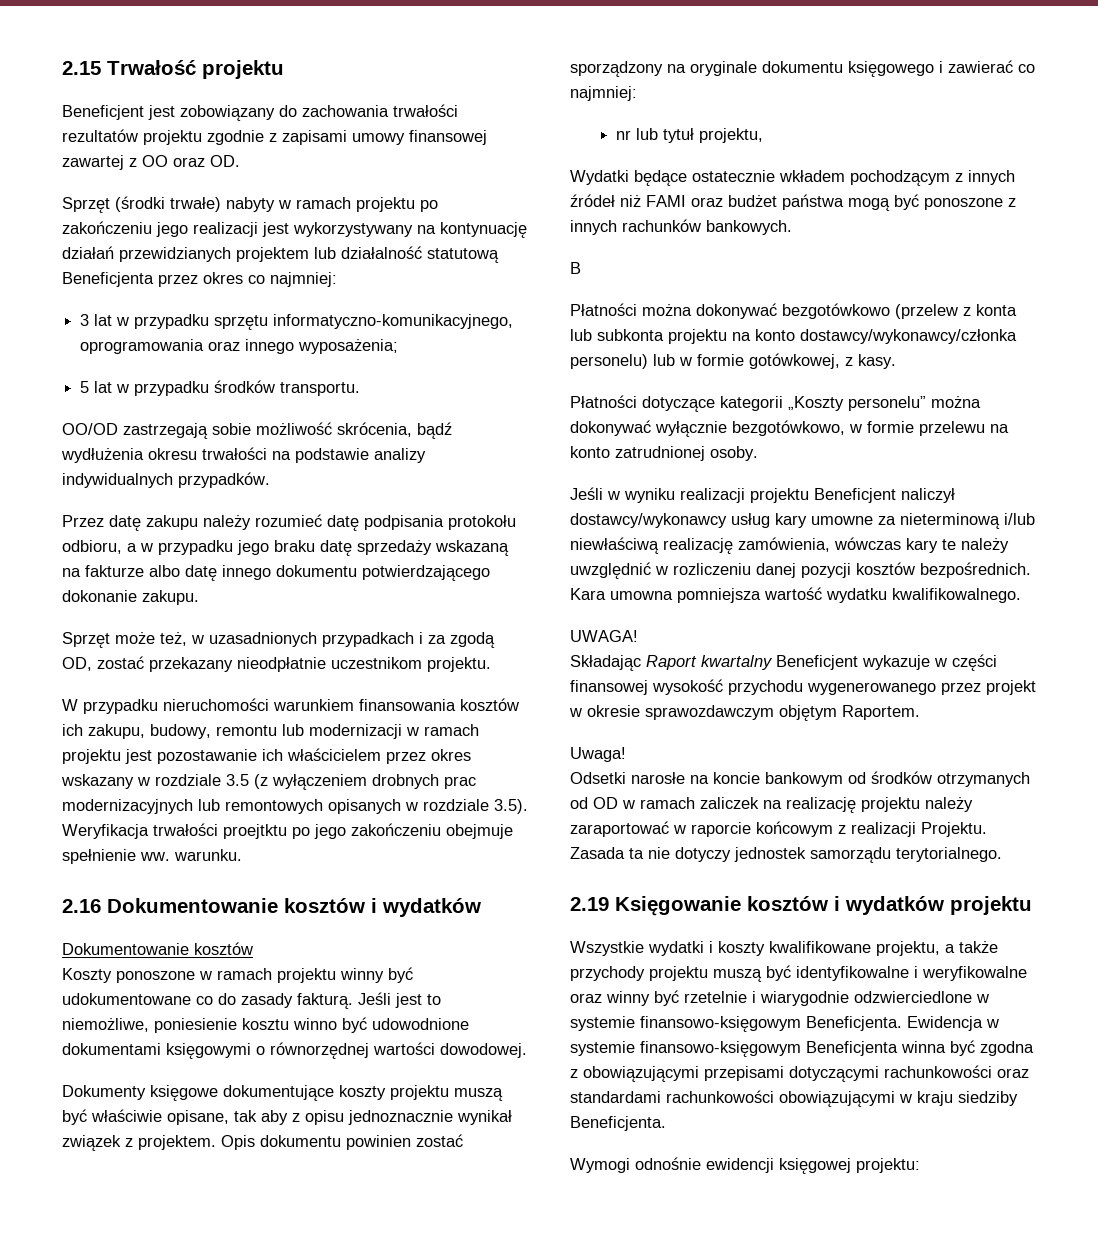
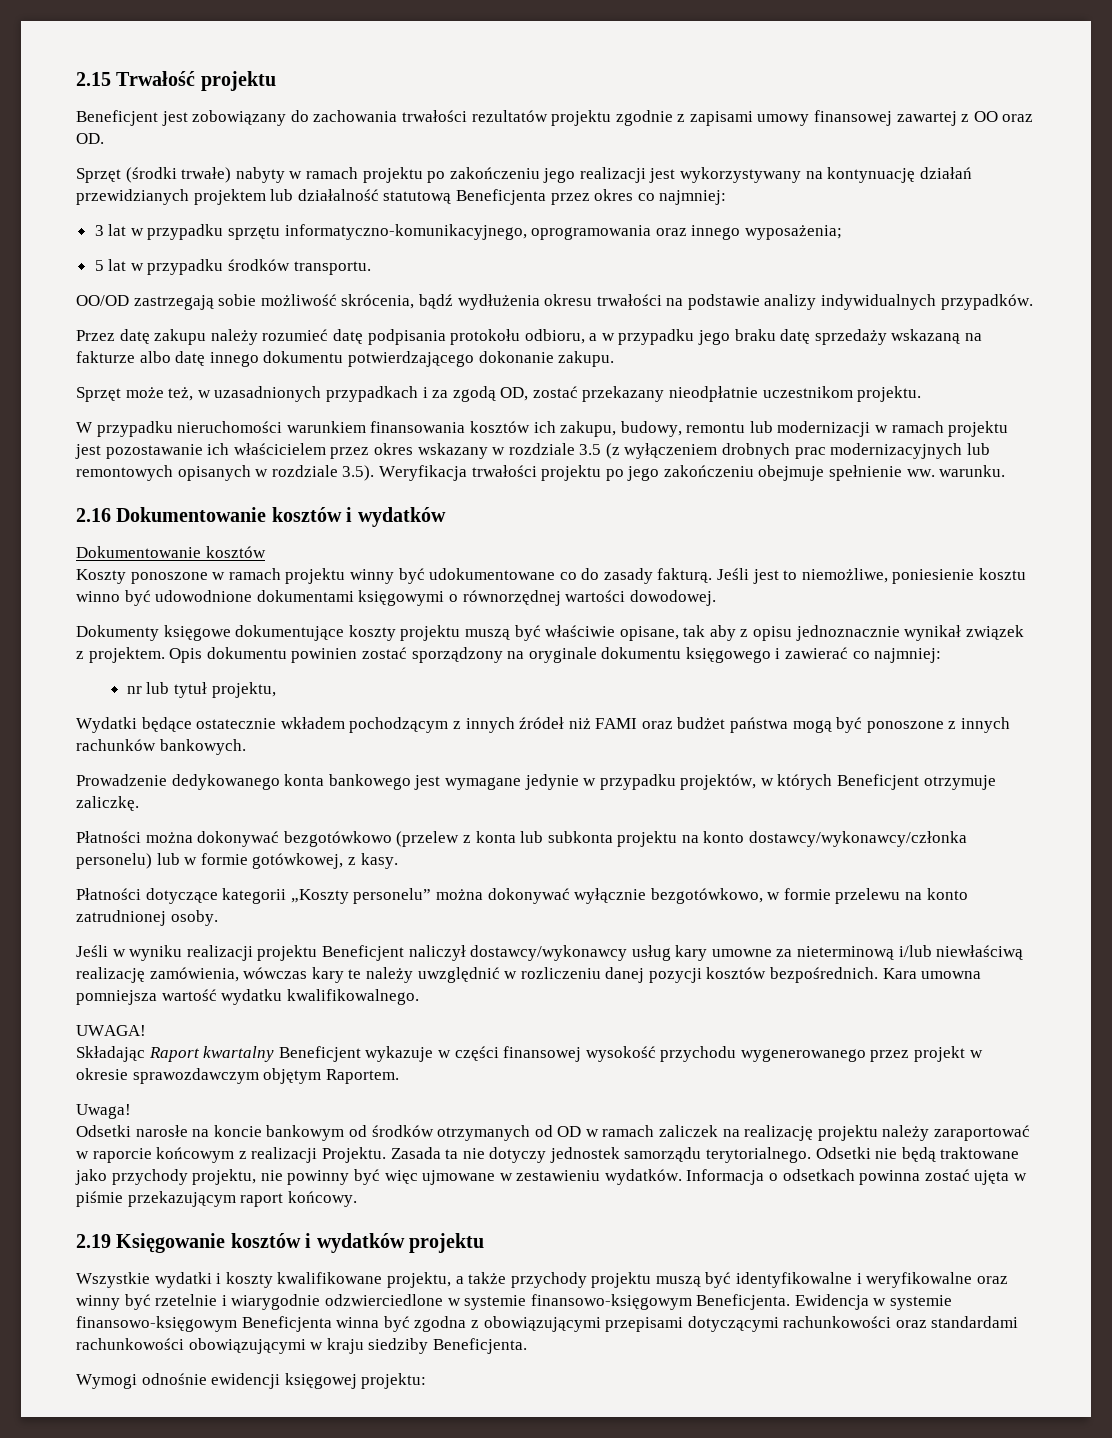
[223,824,287,839] proejtktu -> [541,465,602,481] projektu
[570,262,581,274] B -> [76,774,996,790] [76,796,139,811] Prowadzenie dedykowanego konta bankowego jest wymagane jedynie w przypadku projektów, w których Beneficjent otrzymuje zaliczkę.
(1002, 854) none -> [815,1147,1020,1162] [75,1169,1028,1185] [76,1191,357,1207] Odsetki nie będą traktowane jako przychody projektu, nie powinny być więc ujmowane w zestawieniu wydatków. Informacja o odsetkach powinna zostać ujęta w piśmie przekazującym raport końcowy.

